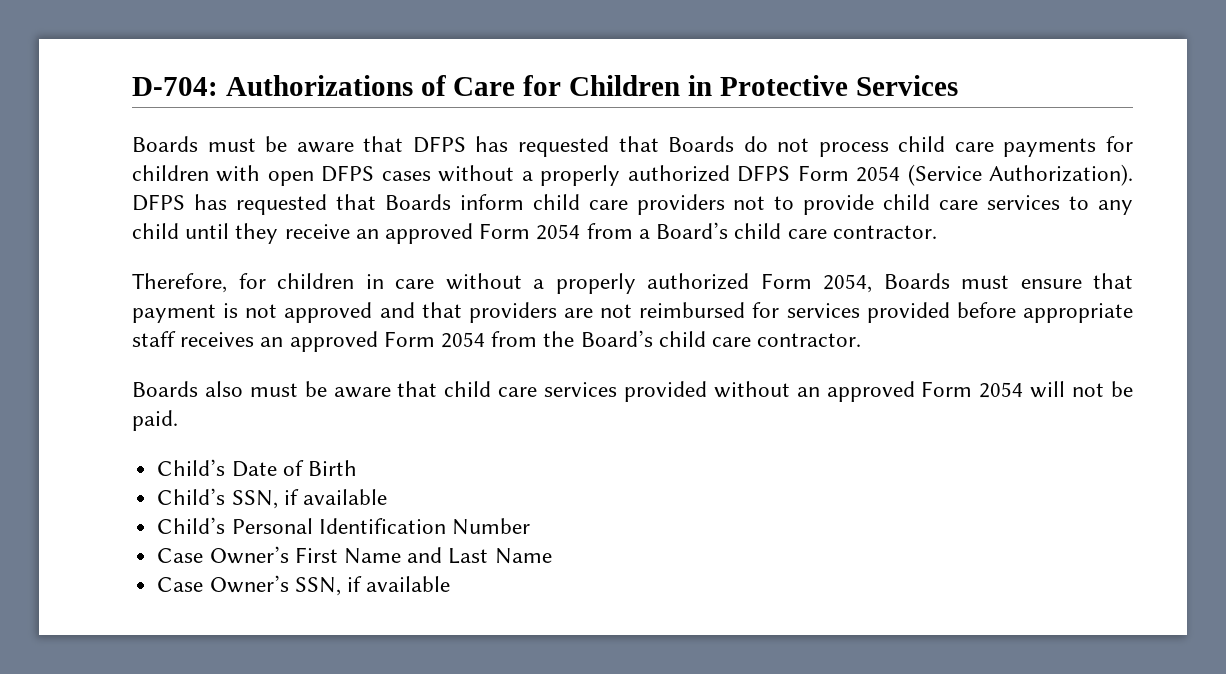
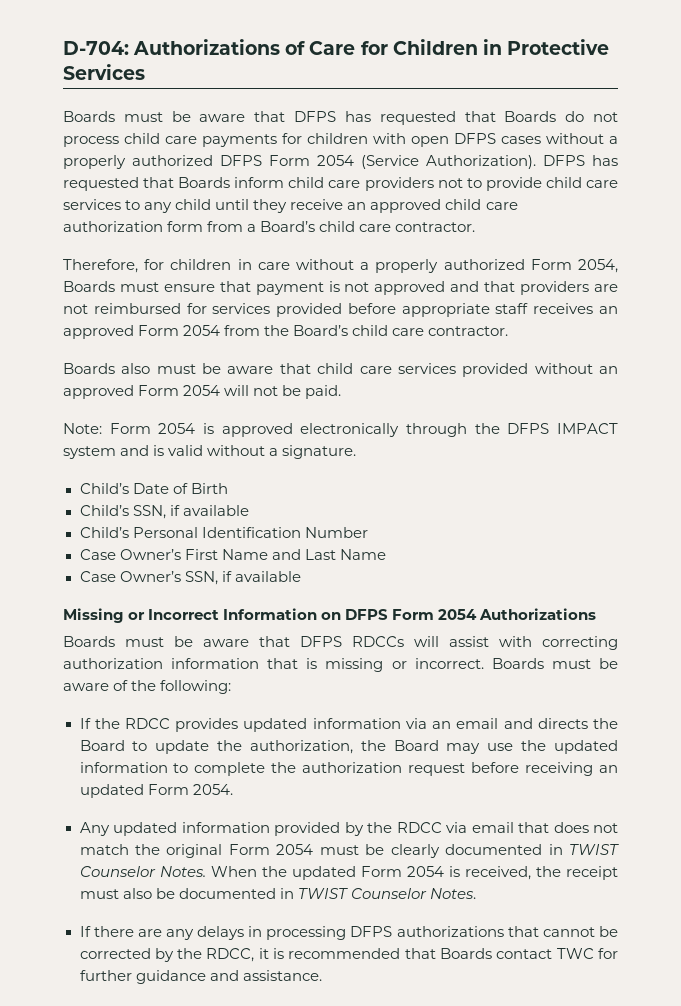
[479,223,581,240] Form 2054 -> [445,199,518,210] [63,221,204,232] child care authorization form
(178, 420) none -> [63,423,619,437] [63,445,357,459] // Note: Form 2054 is approved electronically through the DFPS IMPACT system and is valid without a signature.
(451, 584) none -> [63,608,597,623] [63,636,618,650] [63,658,619,672] [63,680,232,694] [79,718,619,732] [79,740,619,754] [79,762,618,776] [79,784,233,798] [79,822,618,836] [79,844,619,858] [79,866,619,880] [79,888,476,899] [79,926,618,940] [79,948,618,962] [79,970,322,984] // Missing or Incorrect Information on DFPS Form 2054 Authorizations // Boards must be aware that DFPS RDCCs will assist with correcting authorization information that is missing or incorrect. Boards must be aware of the following: // If the RDCC provides updated information via an email and directs the Board to update the authorization, the Board may use the updated information to complete the authorization request before receiving an updated Form 2054. // Any updated information provided by the RDCC via email that does not match the original Form 2054 must be clearly documented in TWIST Counselor Notes. When the updated Form 2054 is received, the receipt must also be documented in TWIST Counselor Notes. // If there are any delays in processing DFPS authorizations that cannot be corrected by the RDCC, it is recommended that Boards contact TWC for further guidance and assistance.

